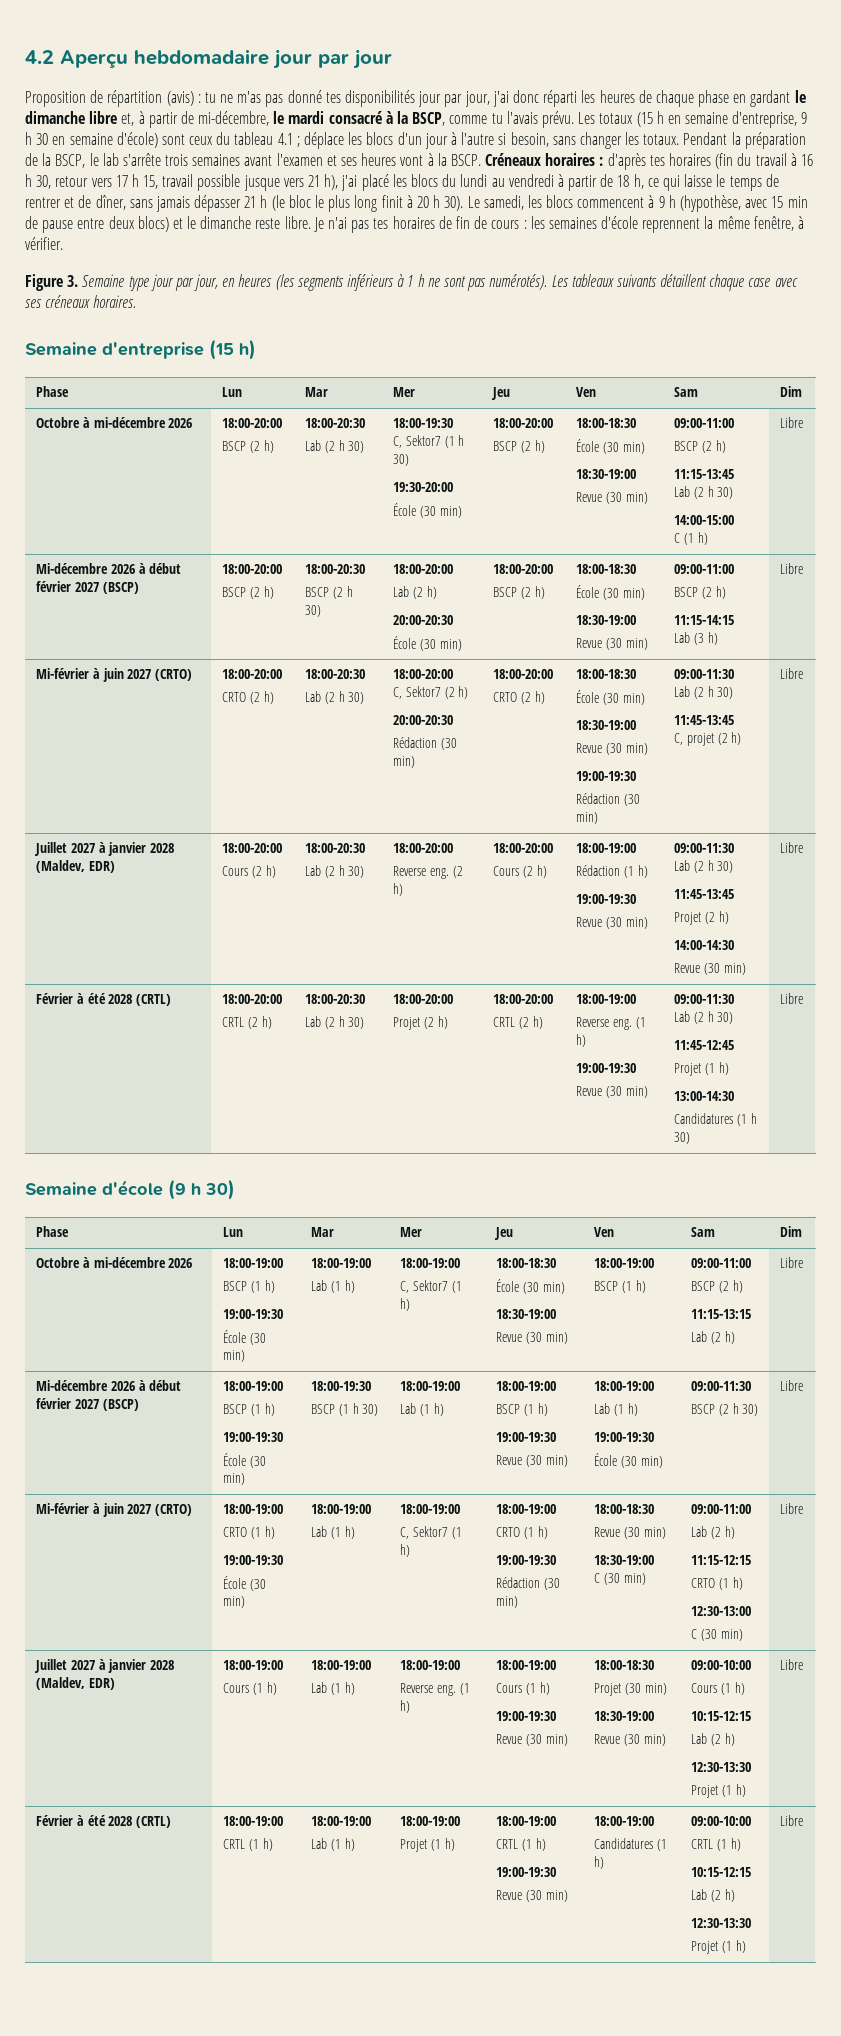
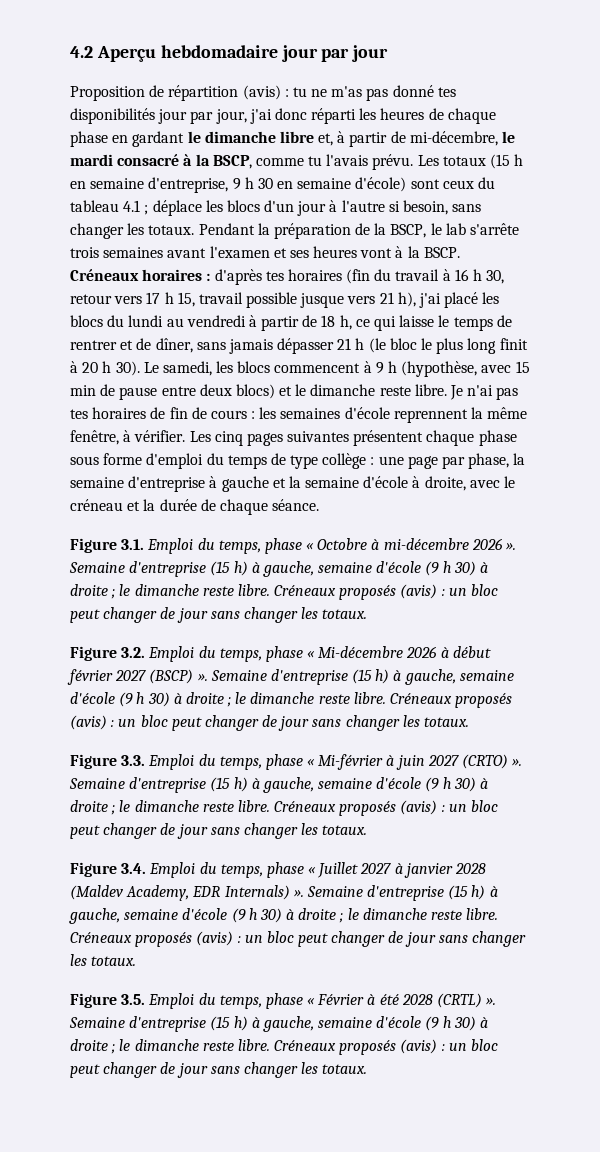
[25,274,798,291] [25,295,137,308] [25,339,256,360] [35,386,69,397] [221,387,242,397] [304,387,328,397] [392,387,415,397] [490,387,510,400] [575,387,596,397] [673,387,698,397] [779,386,802,397] [35,417,193,428] [221,418,282,428] [221,440,274,453] [304,418,365,428] [304,440,365,453] [392,418,453,428] [392,435,465,448] [392,454,409,466] [392,482,453,492] [392,503,462,518] [492,418,553,428] [492,440,545,453] [575,418,636,428] [575,439,645,454] [575,469,636,479] [575,492,648,504] [673,418,734,428] [673,440,726,453] [673,469,734,479] [673,486,734,499] [673,515,734,525] [673,532,708,545] [779,417,803,428] [35,563,182,574] [35,581,139,594] [221,564,282,574] [221,586,274,599] [304,564,365,574] [304,586,353,599] [304,605,321,617] [392,564,453,574] [392,586,437,599] [392,615,453,625] [392,636,462,651] [492,564,553,574] [492,586,545,599] [575,564,636,574] [575,585,645,600] [575,615,636,625] [575,638,648,650] [673,564,734,574] [673,586,726,599] [673,615,734,625] [673,632,718,645] [779,563,803,574] [35,668,193,682] [221,669,282,679] [221,691,274,704] [304,669,365,679] [304,691,365,704] [392,669,453,679] [392,686,469,699] [392,715,453,725] [392,737,457,750] [392,756,415,768] [492,669,553,679] [492,691,545,704] [575,669,636,679] [575,690,645,705] [575,720,636,730] [575,743,648,755] [575,771,636,781] [575,793,640,806] [575,812,598,824] [673,669,734,679] [673,686,734,699] [673,715,734,725] [673,732,742,746] [779,668,803,679] [33,842,175,856] [35,860,115,873] [221,843,282,853] [221,865,276,878] [304,843,365,853] [304,865,365,878] [392,843,453,853] [392,866,463,879] [392,883,403,896] [492,843,553,853] [492,865,547,878] [575,843,636,853] [575,865,648,878] [575,894,636,904] [575,917,648,929] [673,843,734,853] [673,860,734,873] [673,889,734,899] [673,911,729,925] [673,940,734,950] [673,963,746,975] [779,842,803,853] [35,993,172,1006] [221,994,282,1004] [221,1016,272,1029] [304,994,365,1004] [304,1016,365,1029] [392,994,453,1004] [392,1016,448,1030] [492,994,553,1004] [492,1016,543,1029] [575,994,636,1004] [575,1017,646,1030] [575,1034,586,1047] [575,1063,636,1073] [575,1086,648,1098] [673,994,734,1004] [673,1011,734,1024] [673,1040,734,1050] [673,1062,729,1076] [673,1091,734,1101] [673,1113,757,1126] [673,1132,690,1144] [779,993,803,1004] [25,1179,235,1200] [35,1226,69,1237] [222,1227,243,1237] [310,1227,334,1237] [399,1227,422,1237] [493,1227,513,1240] [593,1227,614,1237] [690,1227,715,1237] [779,1226,802,1237] [35,1257,193,1268] [222,1258,283,1268] [222,1280,275,1293] [222,1309,283,1319] [222,1330,266,1345] [222,1350,245,1362] [310,1258,371,1268] [310,1280,355,1293] [399,1258,460,1268] [399,1280,462,1293] [399,1298,410,1311] [495,1258,556,1268] [495,1279,565,1294] [495,1309,556,1319] [495,1332,568,1344] [593,1258,654,1268] [593,1280,646,1293] [690,1258,751,1268] [690,1280,743,1293] [690,1309,751,1319] [690,1331,735,1344] [779,1257,803,1268] [35,1380,182,1391] [35,1398,139,1411] [222,1381,283,1391] [222,1403,275,1416] [222,1432,283,1442] [222,1453,266,1468] [222,1473,245,1485] [310,1381,371,1391] [310,1403,379,1416] [399,1381,460,1391] [399,1403,444,1416] [495,1381,556,1391] [495,1403,548,1416] [495,1432,556,1442] [495,1455,568,1467] [593,1381,654,1391] [593,1403,638,1416] [593,1432,654,1442] [593,1453,663,1468] [690,1381,751,1391] [690,1403,759,1416] [779,1380,803,1391] [35,1503,193,1517] [222,1504,283,1514] [222,1526,275,1539] [222,1555,283,1565] [222,1576,266,1591] [222,1596,245,1608] [310,1504,371,1514] [310,1526,355,1539] [399,1504,460,1514] [399,1526,462,1539] [399,1544,410,1557] [495,1504,556,1514] [495,1526,548,1539] [495,1555,556,1565] [495,1577,560,1590] [495,1596,518,1608] [593,1504,654,1514] [593,1527,666,1539] [593,1555,654,1565] [593,1573,646,1585] [690,1504,751,1514] [690,1526,735,1539] [690,1555,751,1565] [690,1577,743,1590] [690,1606,751,1616] [690,1629,743,1641] [779,1503,803,1514] [33,1659,175,1673] [35,1677,115,1690] [222,1660,283,1670] [222,1682,277,1695] [310,1660,371,1670] [310,1682,355,1695] [399,1660,460,1670] [399,1683,470,1696] [399,1700,410,1713] [495,1660,556,1670] [495,1682,550,1695] [495,1711,556,1721] [495,1734,568,1746] [593,1660,654,1670] [593,1683,667,1696] [593,1711,654,1721] [593,1734,666,1746] [690,1660,751,1670] [690,1682,745,1695] [690,1711,751,1721] [690,1733,735,1746] [690,1762,751,1772] [690,1784,746,1798] [779,1659,803,1670] [35,1815,172,1828] [222,1816,283,1826] [222,1838,273,1851] [310,1816,371,1826] [310,1838,355,1851] [399,1816,460,1826] [399,1838,455,1852] [495,1816,556,1826] [495,1838,546,1851] [495,1867,556,1877] [495,1890,568,1902] [593,1816,654,1826] [593,1838,667,1851] [593,1856,604,1869] [690,1816,751,1826] [690,1838,741,1851] [690,1867,751,1877] [690,1889,735,1902] [690,1918,751,1928] [690,1940,746,1954] [779,1815,803,1826] // Figure 3. Semaine type jour par jour, en heures (les segments inférieurs à 1 h ne sont pas numérotés). Les tableaux suivants détaillent chaque case avec ses créneaux horaires. // Semaine d'entreprise (15 h) // Phase | Lun | Mar | Mer | Jeu | Ven | Sam | Dim // Octobre à mi-décembre 2026 | 18:00-20:00 // BSCP (2 h) | 18:00-20:30 // Lab (2 h 30) | 18:00-19:30 // C, Sektor7 (1 h 30) // 19:30-20:00 // École (30 min) | 18:00-20:00 // BSCP (2 h) | 18:00-18:30 // École (30 min) // 18:30-19:00 // Revue (30 min) | 09:00-11:00 // BSCP (2 h) // 11:15-13:45 // Lab (2 h 30) // 14:00-15:00 // C (1 h) | Libre // Mi-décembre 2026 à début février 2027 (BSCP) | 18:00-20:00 // BSCP (2 h) | 18:00-20:30 // BSCP (2 h 30) | 18:00-20:00 // Lab (2 h) // 20:00-20:30 // École (30 min) | 18:00-20:00 // BSCP (2 h) | 18:00-18:30 // École (30 min) // 18:30-19:00 // Revue (30 min) | 09:00-11:00 // BSCP (2 h) // 11:15-14:15 // Lab (3 h) | Libre // Mi-février à juin 2027 (CRTO) | 18:00-20:00 // CRTO (2 h) | 18:00-20:30 // Lab (2 h 30) | 18:00-20:00 // C, Sektor7 (2 h) // 20:00-20:30 // Rédaction (30 min) | 18:00-20:00 // CRTO (2 h) | 18:00-18:30 // École (30 min) // 18:30-19:00 // Revue (30 min) // 19:00-19:30 // Rédaction (30 min) | 09:00-11:30 // Lab (2 h 30) // 11:45-13:45 // C, projet (2 h) | Libre // Juillet 2027 à janvier 2028 (Maldev, EDR) | 18:00-20:00 // Cours (2 h) | 18:00-20:30 // Lab (2 h 30) | 18:00-20:00 // Reverse eng. (2 h) | 18:00-20:00 // Cours (2 h) | 18:00-19:00 // Rédaction (1 h) // 19:00-19:30 // Revue (30 min) | 09:00-11:30 // Lab (2 h 30) // 11:45-13:45 // Projet (2 h) // 14:00-14:30 // Revue (30 min) | Libre // Février à été 2028 (CRTL) | 18:00-20:00 // CRTL (2 h) | 18:00-20:30 // Lab (2 h 30) | 18:00-20:00 // Projet (2 h) | 18:00-20:00 // CRTL (2 h) | 18:00-19:00 // Reverse eng. (1 h) // 19:00-19:30 // Revue (30 min) | 09:00-11:30 // Lab (2 h 30) // 11:45-12:45 // Projet (1 h) // 13:00-14:30 // Candidatures (1 h 30) | Libre // Semaine d'école (9 h 30) // Phase | Lun | Mar | Mer | Jeu | Ven | Sam | Dim // Octobre à mi-décembre 2026 | 18:00-19:00 // BSCP (1 h) // 19:00-19:30 // École (30 min) | 18:00-19:00 // Lab (1 h) | 18:00-19:00 // C, Sektor7 (1 h) | 18:00-18:30 // École (30 min) // 18:30-19:00 // Revue (30 min) | 18:00-19:00 // BSCP (1 h) | 09:00-11:00 // BSCP (2 h) // 11:15-13:15 // Lab (2 h) | Libre // Mi-décembre 2026 à début février 2027 (BSCP) | 18:00-19:00 // BSCP (1 h) // 19:00-19:30 // École (30 min) | 18:00-19:30 // BSCP (1 h 30) | 18:00-19:00 // Lab (1 h) | 18:00-19:00 // BSCP (1 h) // 19:00-19:30 // Revue (30 min) | 18:00-19:00 // Lab (1 h) // 19:00-19:30 // École (30 min) | 09:00-11:30 // BSCP (2 h 30) | Libre // Mi-février à juin 2027 (CRTO) | 18:00-19:00 // CRTO (1 h) // 19:00-19:30 // École (30 min) | 18:00-19:00 // Lab (1 h) | 18:00-19:00 // C, Sektor7 (1 h) | 18:00-19:00 // CRTO (1 h) // 19:00-19:30 // Rédaction (30 min) | 18:00-18:30 // Revue (30 min) // 18:30-19:00 // C (30 min) | 09:00-11:00 // Lab (2 h) // 11:15-12:15 // CRTO (1 h) // 12:30-13:00 // C (30 min) | Libre // Juillet 2027 à janvier 2028 (Maldev, EDR) | 18:00-19:00 // Cours (1 h) | 18:00-19:00 // Lab (1 h) | 18:00-19:00 // Reverse eng. (1 h) | 18:00-19:00 // Cours (1 h) // 19:00-19:30 // Revue (30 min) | 18:00-18:30 // Projet (30 min) // 18:30-19:00 // Revue (30 min) | 09:00-10:00 // Cours (1 h) // 10:15-12:15 // Lab (2 h) // 12:30-13:30 // Projet (1 h) | Libre // Février à été 2028 (CRTL) | 18:00-19:00 // CRTL (1 h) | 18:00-19:00 // Lab (1 h) | 18:00-19:00 // Projet (1 h) | 18:00-19:00 // CRTL (1 h) // 19:00-19:30 // Revue (30 min) | 18:00-19:00 // Candidatures (1 h) | 09:00-10:00 // CRTL (1 h) // 10:15-12:15 // Lab (2 h) // 12:30-13:30 // Projet (1 h) | Libre -> [189,430,517,446] [70,453,526,469] [70,476,516,492] [70,499,320,515] [70,538,517,554] [69,561,489,577] [70,584,499,600] [70,607,368,623] [70,646,491,662] [67,669,514,685] [70,692,513,708] [70,715,470,731] [70,754,523,770] [69,777,489,793] [70,800,499,816] [70,823,368,839] [70,862,487,878] [70,885,498,901] [69,908,499,924] [70,931,527,947] [70,954,137,966] [70,993,497,1009] [69,1016,489,1032] [70,1039,499,1055] [70,1062,368,1078] Les cinq pages suivantes présentent chaque phase sous forme d'emploi du temps de type collège : une page par phase, la semaine d'entreprise à gauche et la semaine d'école à droite, avec le créneau et la durée de chaque séance. // Figure 3.1. Emploi du temps, phase « Octobre à mi-décembre 2026 ». Semaine d'entreprise (15 h) à gauche, semaine d'école (9 h 30) à droite ; le dimanche reste libre. Créneaux proposés (avis) : un bloc peut changer de jour sans changer les totaux. // Figure 3.2. Emploi du temps, phase « Mi-décembre 2026 à début février 2027 (BSCP) ». Semaine d'entreprise (15 h) à gauche, semaine d'école (9 h 30) à droite ; le dimanche reste libre. Créneaux proposés (avis) : un bloc peut changer de jour sans changer les totaux. // Figure 3.3. Emploi du temps, phase « Mi-février à juin 2027 (CRTO) ». Semaine d'entreprise (15 h) à gauche, semaine d'école (9 h 30) à droite ; le dimanche reste libre. Créneaux proposés (avis) : un bloc peut changer de jour sans changer les totaux. // Figure 3.4. Emploi du temps, phase « Juillet 2027 à janvier 2028 (Maldev Academy, EDR Internals) ». Semaine d'entreprise (15 h) à gauche, semaine d'école (9 h 30) à droite ; le dimanche reste libre. Créneaux proposés (avis) : un bloc peut changer de jour sans changer les totaux. // Figure 3.5. Emploi du temps, phase « Février à été 2028 (CRTL) ». Semaine d'entreprise (15 h) à gauche, semaine d'école (9 h 30) à droite ; le dimanche reste libre. Créneaux proposés (avis) : un bloc peut changer de jour sans changer les totaux.

